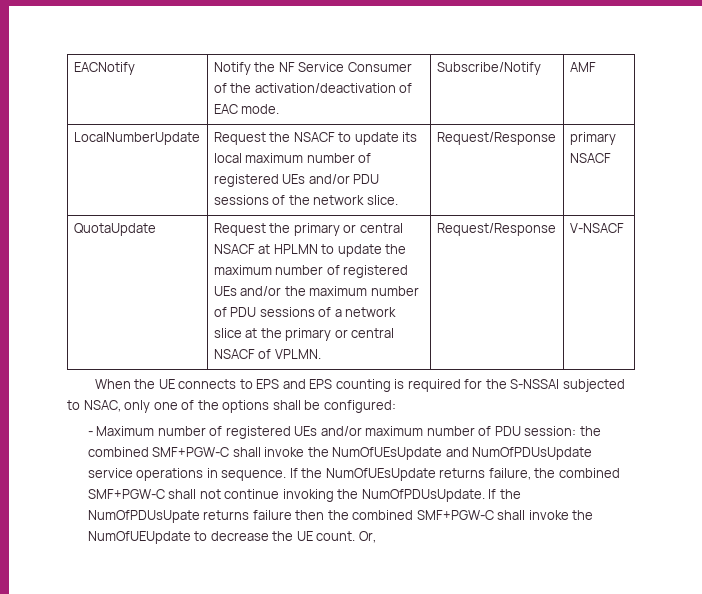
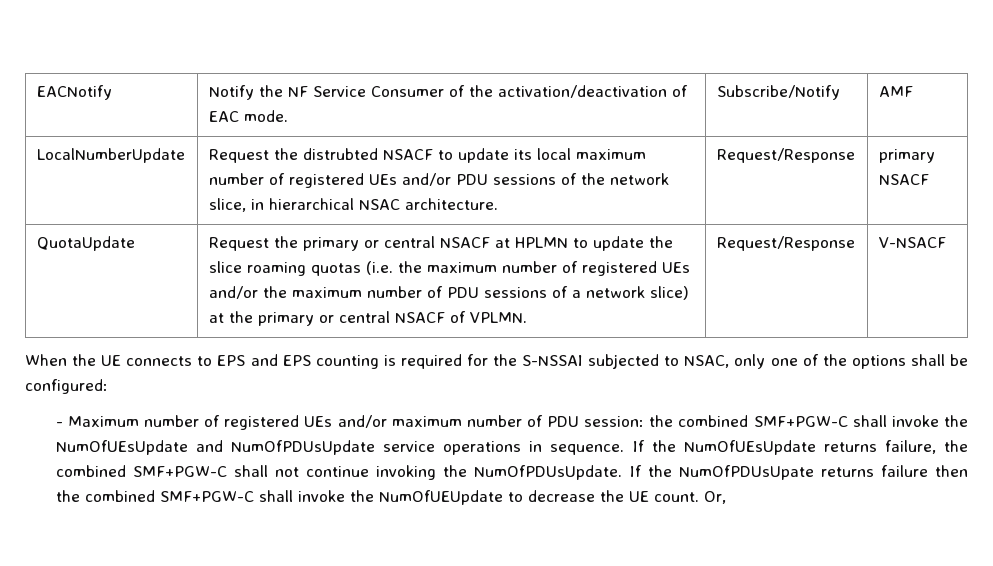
(291, 137) none -> [302,148,378,160] distrubted
[366,195,398,205] slice. -> [208,198,498,212] slice, in hierarchical NSAC architecture.
(407, 249) none -> [208,261,422,276] slice roaming quotas (i.e. the
[213,328,242,338] slice -> [649,286,689,300] slice)

